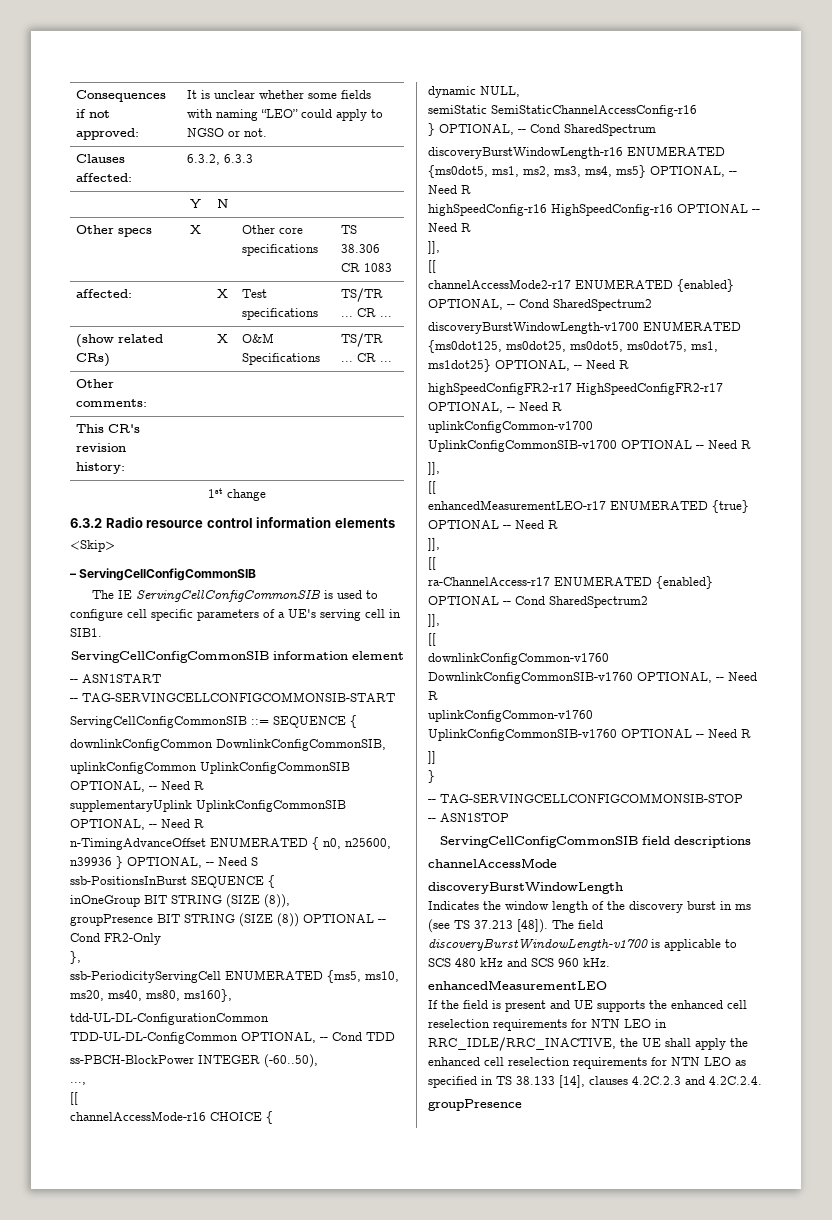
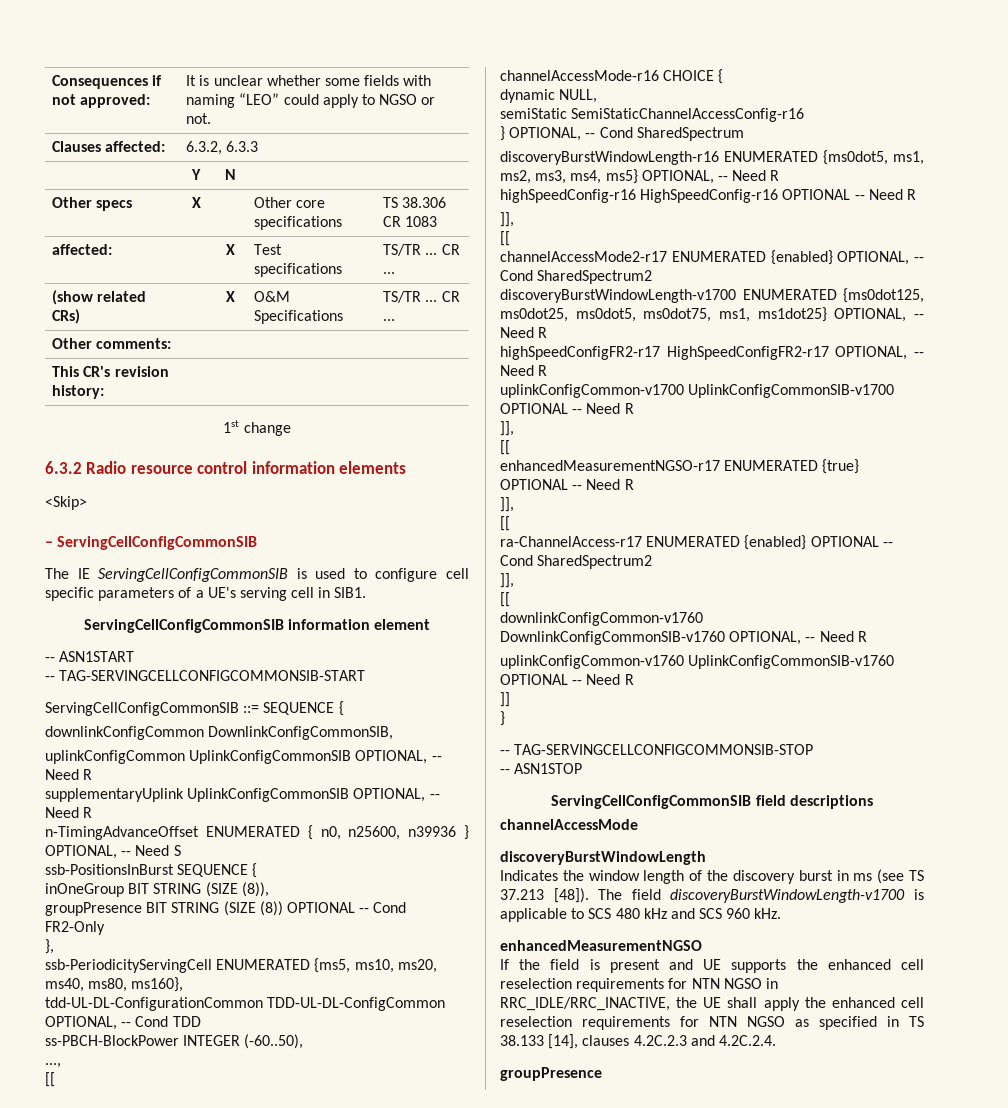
[428,500,606,510] enhancedMeasurementLEO-r17 -> [500,460,720,471] enhancedMeasurementNGSO-r17
[428,980,607,990] enhancedMeasurementLEO -> [500,940,702,951] enhancedMeasurementNGSO
[624,1019,651,1028] LEO -> [723,978,762,989] NGSO
[704,1057,731,1066] LEO -> [747,1016,785,1027] NGSO

